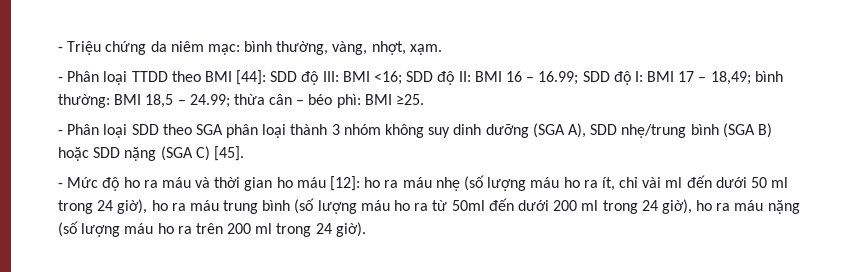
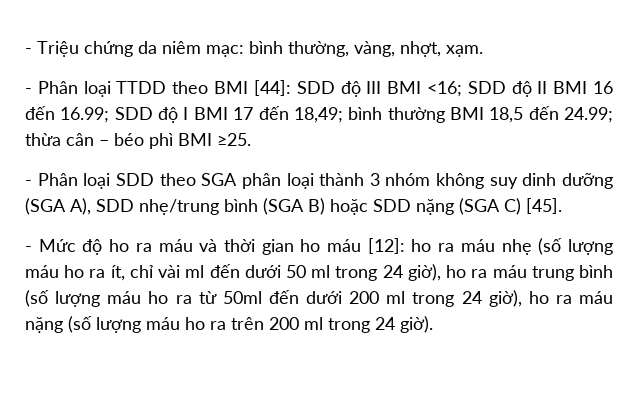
[322,71,339,82] III: -> [366,81,382,94] III
[458,71,471,82] II: -> [537,81,548,94] II
[526,77,535,82] – -> [25,106,55,120] đến
[634,71,643,82] I: -> [183,107,189,120] I
[698,77,707,82] – -> [258,106,289,120] đến
[58,94,110,108] thường: -> [387,107,445,123] thường
[177,100,186,105] – -> [528,106,559,120] đến
[336,94,361,108] phì: -> [149,133,173,149] phì

